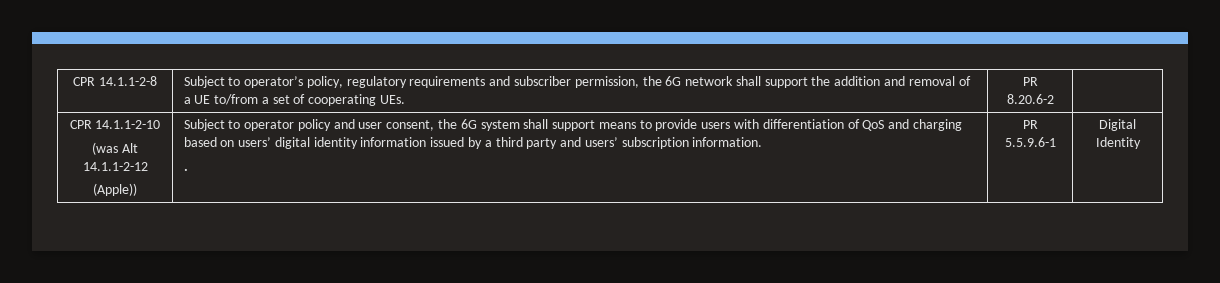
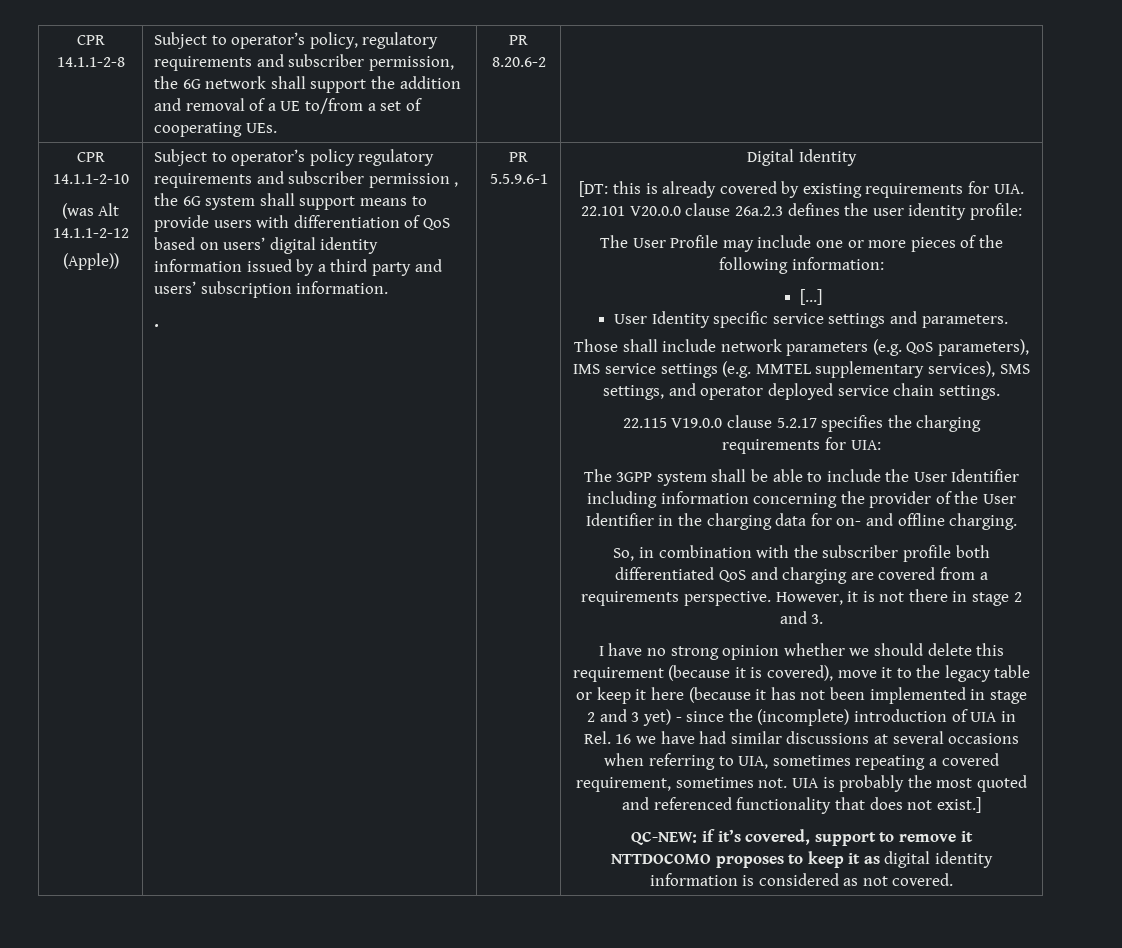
[244,119,435,131] operator policy and user consent, -> [231,149,435,166] [153,171,459,188] operator’s policy regulatory requirements and subscriber permission ,
[888,119,962,131] and charging -> (450, 224) none
(1141, 143) none -> [579,181,1024,198] [581,203,1022,220] [600,235,1003,252] [719,257,884,274] [799,289,822,305] [614,311,1008,328] [573,339,1030,356] [573,361,1030,378] [603,383,1000,400] [622,415,982,432] [722,437,881,454] [583,469,1020,486] [586,491,1017,508] [585,513,1018,530] [613,545,990,562] [615,567,988,584] [581,589,1022,606] [779,611,824,624] [598,643,1005,660] [572,665,1031,682] [576,687,1027,704] [587,709,1016,726] [583,731,1020,744] [604,753,999,770] [576,775,1027,792] [622,797,981,814] [631,829,973,846] [610,851,994,868] [649,873,954,886] // [DT: this is already covered by existing requirements for UIA. 22.101 V20.0.0 clause 26a.2.3 defines the user identity profile: // The User Profile may include one or more pieces of the following information: // [...] // User Identity specific service settings and parameters. // Those shall include network parameters (e.g. QoS parameters), IMS service settings (e.g. MMTEL supplementary services), SMS settings, and operator deployed service chain settings. // 22.115 V19.0.0 clause 5.2.17 specifies the charging requirements for UIA: // The 3GPP system shall be able to include the User Identifier including information concerning the provider of the User Identifier in the charging data for on- and offline charging. // So, in combination with the subscriber profile both differentiated QoS and charging are covered from a requirements perspective. However, it is not there in stage 2 and 3. // I have no strong opinion whether we should delete this requirement (because it is covered), move it to the legacy table or keep it here (because it has not been implemented in stage 2 and 3 yet) - since the (incomplete) introduction of UIA in Rel. 16 we have had similar discussions at several occasions when referring to UIA, sometimes repeating a covered requirement, sometimes not. UIA is probably the most quoted and referenced functionality that does not exist.] // QC-NEW: if it’s covered, support to remove it // NTTDOCOMO proposes to keep it as digital identity information is considered as not covered.

